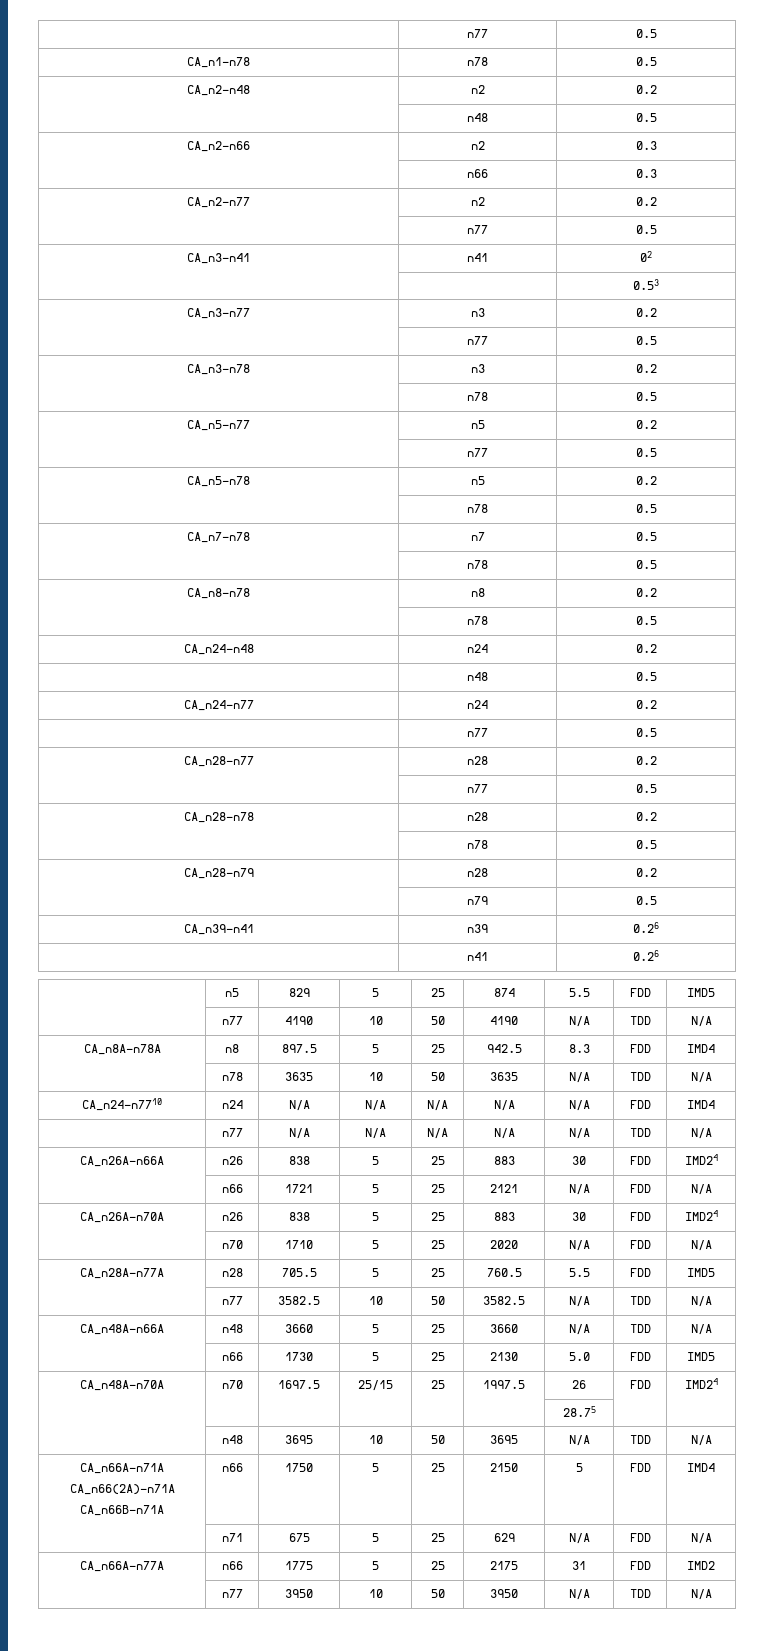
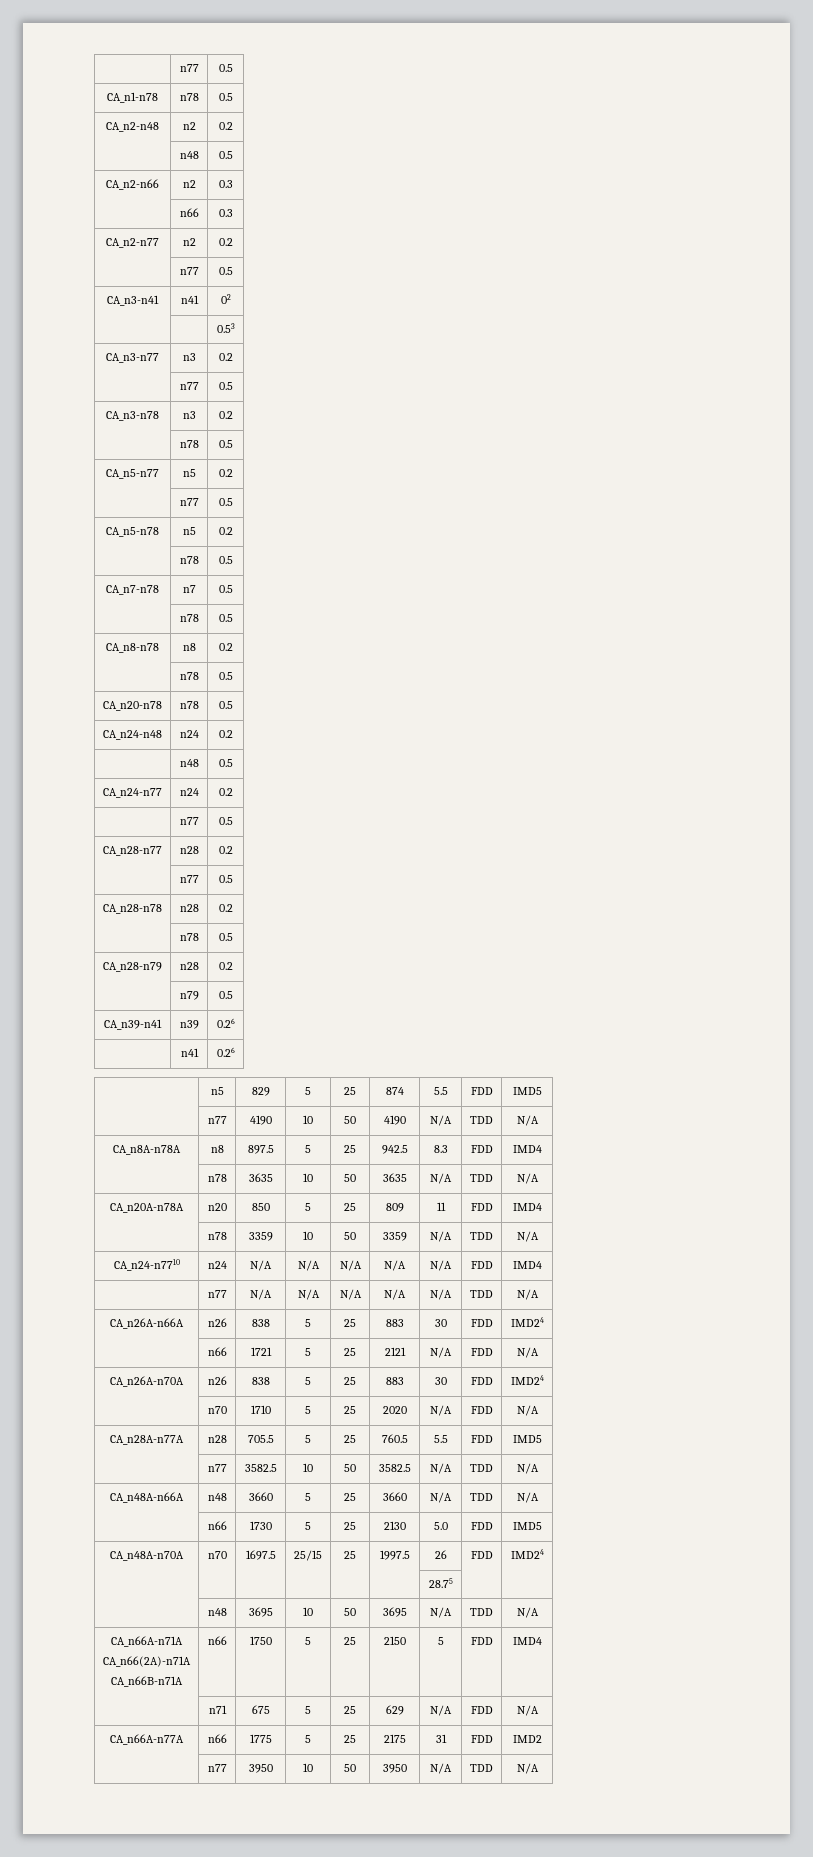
(657, 620) none -> [103,701,162,711] [179,701,199,709] [218,701,233,709] // CA_n20-n78 | n78 | 0.5
(712, 1077) none -> [110,1203,184,1213] [207,1203,227,1211] [251,1203,270,1211] [305,1203,311,1211] [344,1203,356,1211] [385,1203,404,1212] [436,1202,446,1211] [470,1203,493,1211] [512,1203,542,1211] [207,1232,227,1240] [248,1232,273,1241] [303,1231,313,1240] [344,1232,356,1240] [382,1232,407,1241] [430,1231,452,1242] [470,1232,493,1240] [516,1231,539,1242] // CA_n20A-n78A | n20 | 850 | 5 | 25 | 809 | 11 | FDD | IMD4 // | n78 | 3359 | 10 | 50 | 3359 | N/A | TDD | N/A

